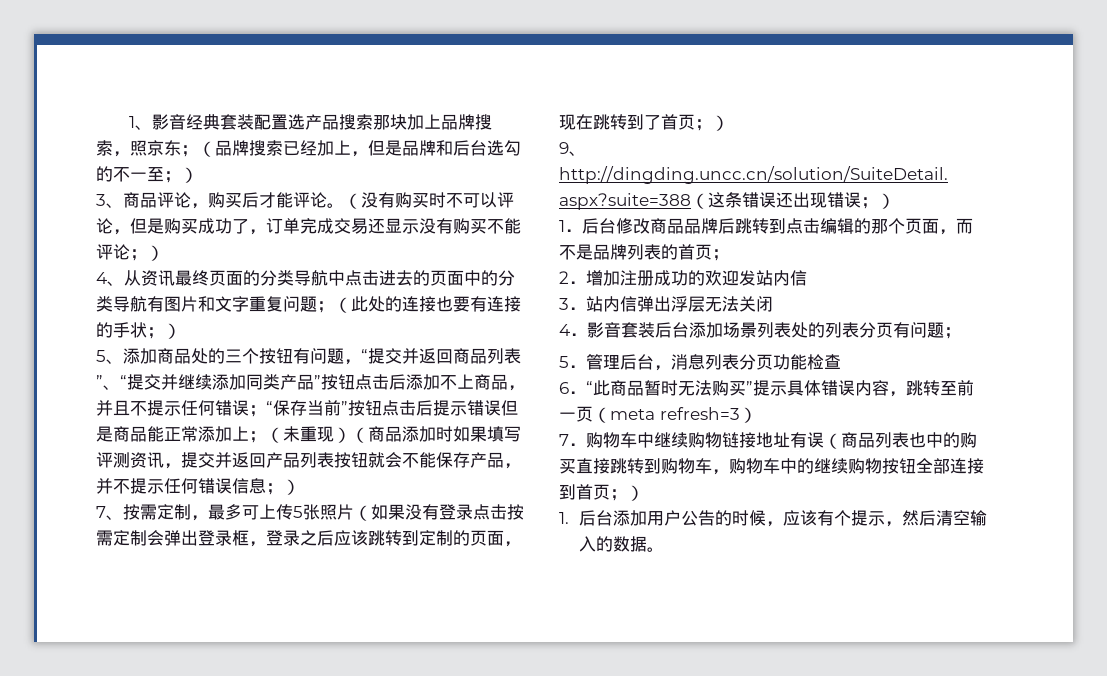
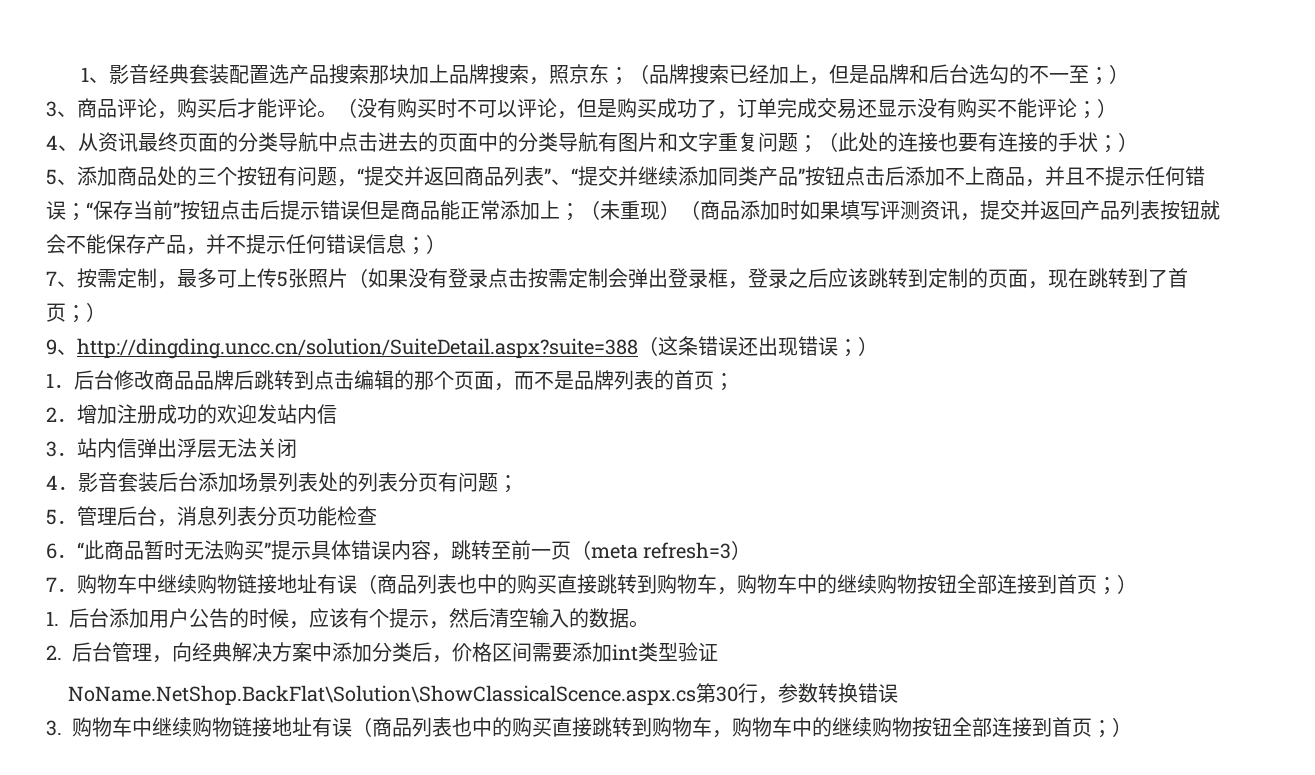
(665, 549) none -> [46,642,718,663] [68,683,899,706] [46,717,1132,738] // 2.后台管理，向经典解决方案中添加分类后，价格区间需要添加int类型验证 // NoName.NetShop.BackFlat\Solution\ShowClassicalScence.aspx.cs第30行，参数转换错误 // 3.购物车中继续购物链接地址有误（商品列表也中的购买直接跳转到购物车，购物车中的继续购物按钮全部连接到首页；）

